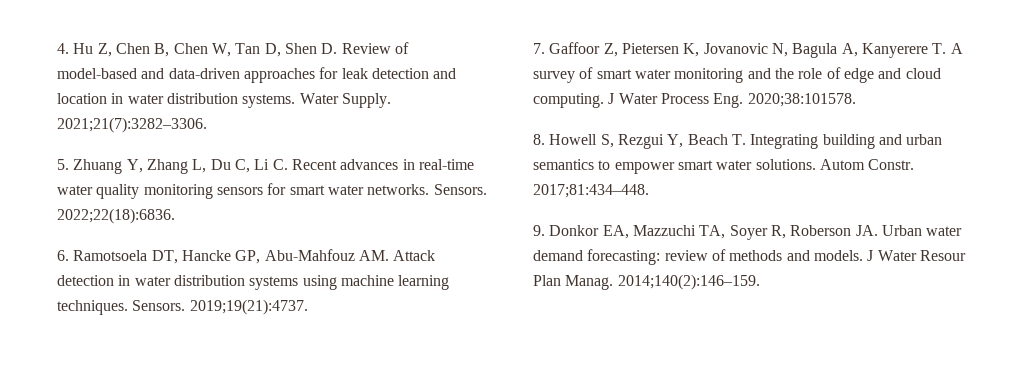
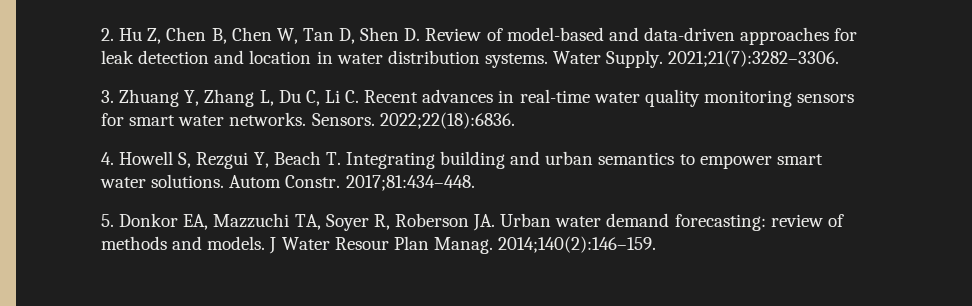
[57,43,69,54] 4. -> [101,28,114,41] 2.
[57,159,69,170] 5. -> [101,90,114,103] 3.
[57,249,436,264] [57,275,450,290] [57,299,308,315] [533,42,963,58] [533,67,941,83] [533,93,856,108] [533,134,545,145] 6. Ramotsoela DT, Hancke GP, Abu-Mahfouz AM. Attack detection in water distribution systems using machine learning techniques. Sensors. 2019;19(21):4737. // 7. Gaffoor Z, Pietersen K, Jovanovic N, Bagula A, Kanyerere T. A survey of smart water monitoring and the role of edge and cloud computing. J Water Process Eng. 2020;38:101578. // 8. -> [101,152,114,165] 4.
[533,225,545,236] 9. -> [101,214,114,227] 5.

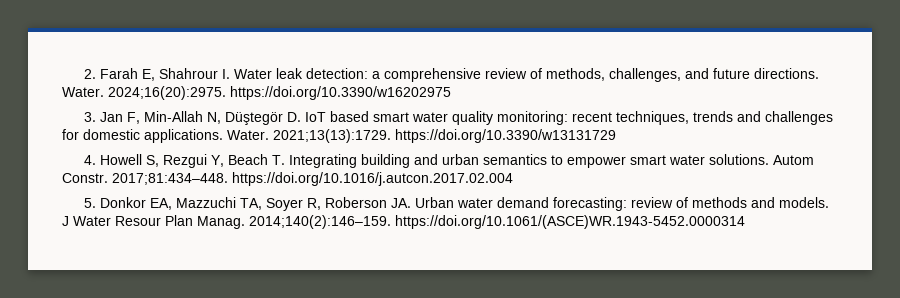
[119,27,858,45] [101,50,840,68] [101,89,855,107] [101,112,515,129] Hu Z, Chen B, Chen W, Tan D, Shen D. Review of model-based and data-driven approaches for leak detection and location in water distribution systems. Water Supply. 2021;21(7):3282–3306. // 3. Zhuang Y, Zhang L, Du C, Li C. Recent advances in real-time water quality monitoring sensors for smart water networks. Sensors. 2022;22(18):6836. -> [99,68,819,82] [62,86,451,100] [83,111,833,125] [62,129,616,143] Farah E, Shahrour I. Water leak detection: a comprehensive review of methods, challenges, and future directions. Water. 2024;16(20):2975. https://doi.org/10.3390/w16202975 // 3. Jan F, Min-Allah N, Düştegör D. IoT based smart water quality monitoring: recent techniques, trends and challenges for domestic applications. Water. 2021;13(13):1729. https://doi.org/10.3390/w13131729
(475, 183) none -> [232,172,513,186] https://doi.org/10.1016/j.autcon.2017.02.004
(657, 244) none -> [395,215,745,229] https://doi.org/10.1061/(ASCE)WR.1943-5452.0000314

